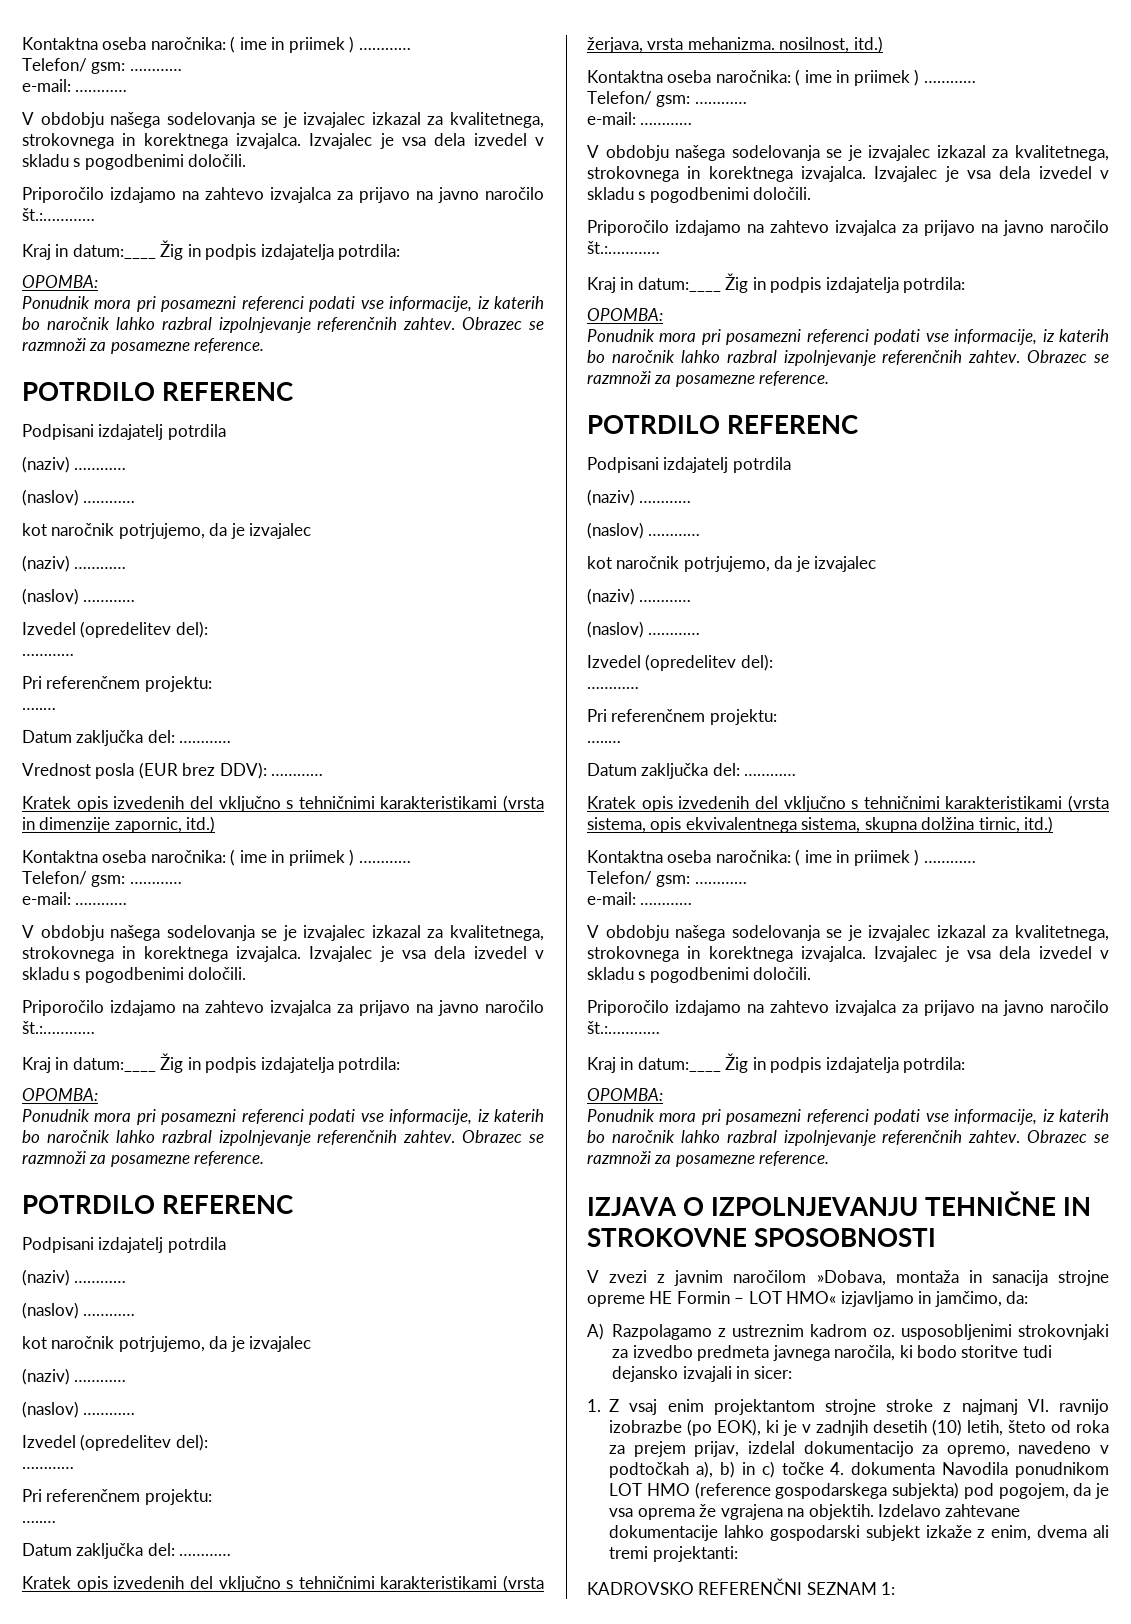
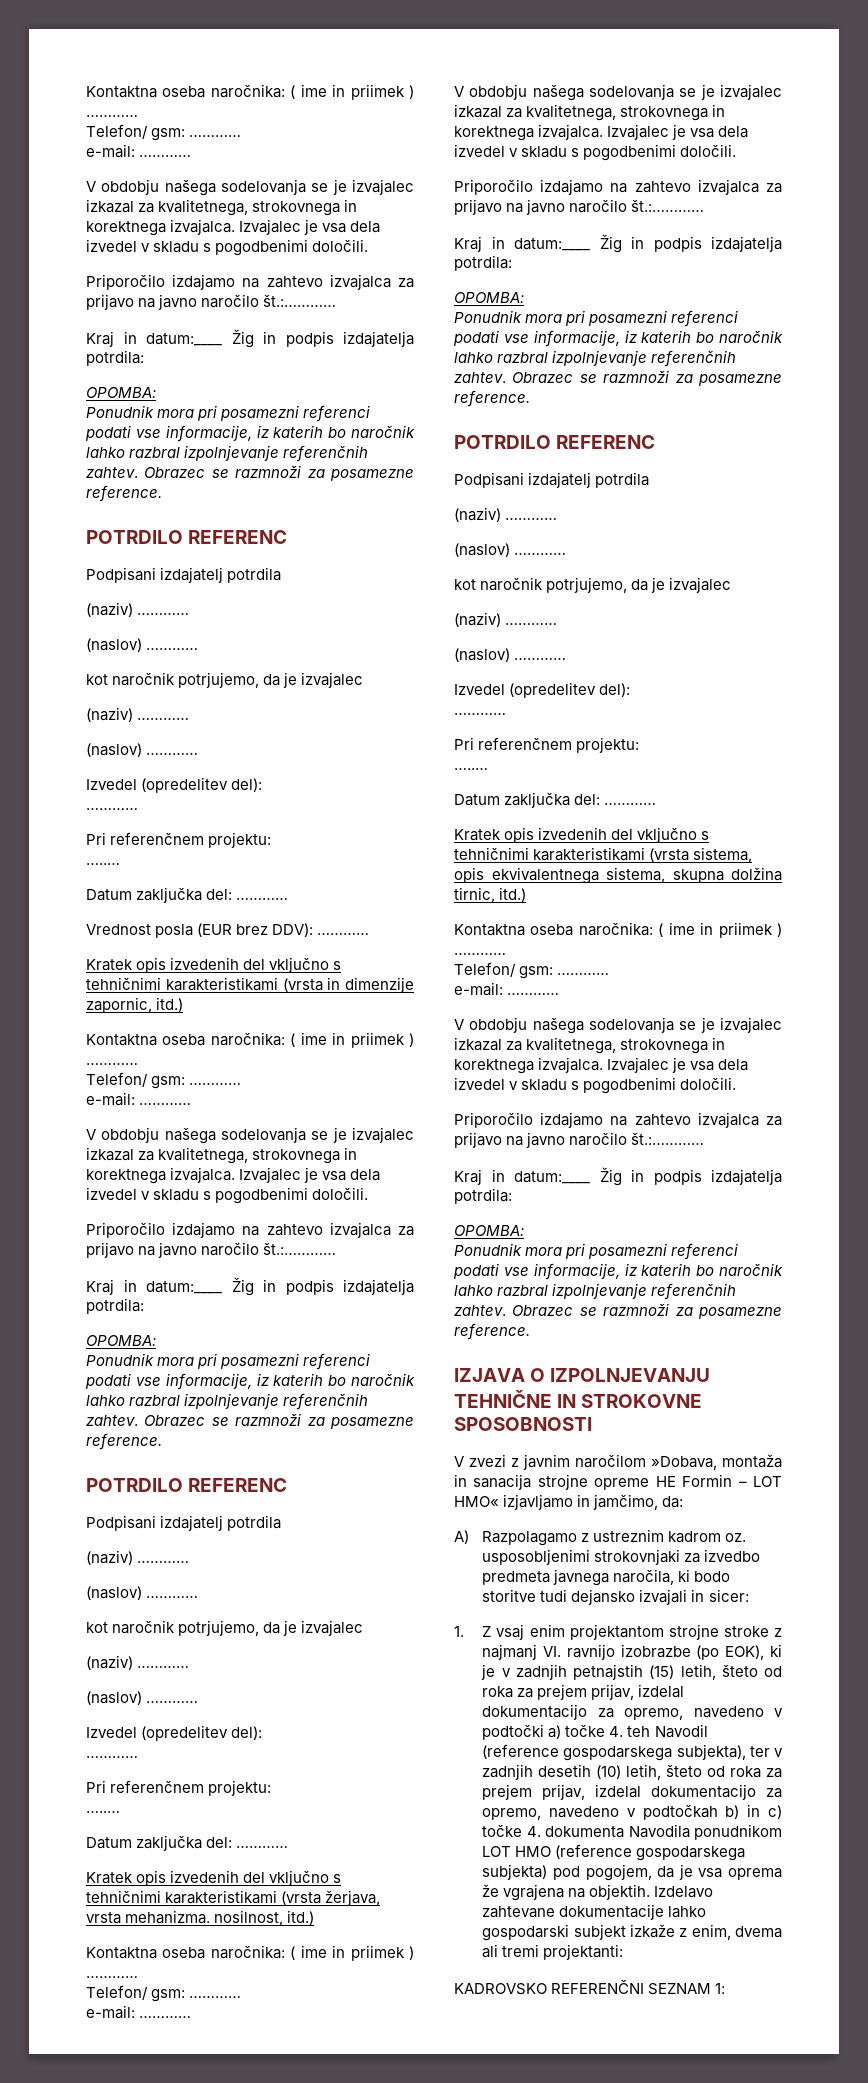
(869, 1428) none -> [573,1664,782,1680] [482,1684,685,1700] [482,1704,783,1720] [482,1724,708,1740] [482,1744,783,1761] [482,1764,534,1780] petnajstih (15) letih, šteto od roka za prejem prijav, izdelal dokumentacijo za opremo, navedeno v podtočki a) točke 4. teh Navodil (reference gospodarskega subjekta), ter v zadnjih
[696,1461,714,1478] a), -> (718, 1812) none

